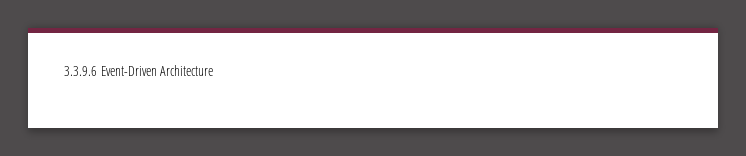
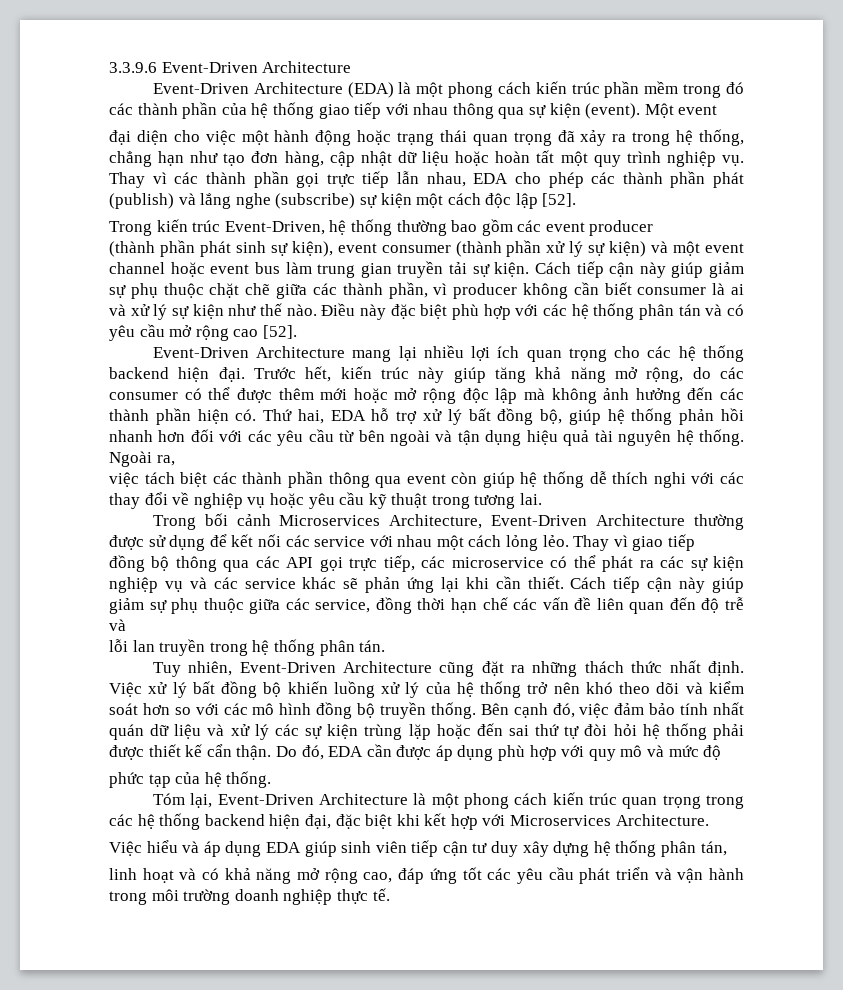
(214, 70) none -> [152,81,744,98] [109,102,718,119] [109,129,744,146] [109,150,745,167] [109,171,744,188] [109,193,577,209] [109,219,654,236] [109,240,744,257] [109,261,744,278] [109,282,744,299] [109,303,744,320] [109,324,297,341] [152,345,745,362] [109,366,744,383] [109,387,744,404] [109,408,744,425] [109,429,745,446] [109,451,175,467] [109,471,744,488] [109,492,543,509] [152,513,744,530] [109,534,696,551] [109,555,745,572] [109,576,744,593] [109,597,744,614] [109,619,126,631] [109,639,386,656] [152,660,744,677] [109,681,744,698] [109,702,745,719] [109,723,744,740] [109,744,722,761] [109,771,272,788] [152,792,744,809] [109,813,709,830] [109,840,727,857] [109,867,744,884] [109,888,390,905] // Event-Driven Architecture (EDA) là một phong cách kiến trúc phần mềm trong đó các thành phần của hệ thống giao tiếp với nhau thông qua sự kiện (event). Một event // đại diện cho việc một hành động hoặc trạng thái quan trọng đã xảy ra trong hệ thống, chẳng hạn như tạo đơn hàng, cập nhật dữ liệu hoặc hoàn tất một quy trình nghiệp vụ. Thay vì các thành phần gọi trực tiếp lẫn nhau, EDA cho phép các thành phần phát (publish) và lắng nghe (subscribe) sự kiện một cách độc lập [52]. // Trong kiến trúc Event-Driven, hệ thống thường bao gồm các event producer // (thành phần phát sinh sự kiện), event consumer (thành phần xử lý sự kiện) và một event channel hoặc event bus làm trung gian truyền tải sự kiện. Cách tiếp cận này giúp giảm sự phụ thuộc chặt chẽ giữa các thành phần, vì producer không cần biết consumer là ai và xử lý sự kiện như thế nào. Điều này đặc biệt phù hợp với các hệ thống phân tán và có yêu cầu mở rộng cao [52]. // Event-Driven Architecture mang lại nhiều lợi ích quan trọng cho các hệ thống backend hiện đại. Trước hết, kiến trúc này giúp tăng khả năng mở rộng, do các consumer có thể được thêm mới hoặc mở rộng độc lập mà không ảnh hưởng đến các thành phần hiện có. Thứ hai, EDA hỗ trợ xử lý bất đồng bộ, giúp hệ thống phản hồi nhanh hơn đối với các yêu cầu từ bên ngoài và tận dụng hiệu quả tài nguyên hệ thống. Ngoài ra, // việc tách biệt các thành phần thông qua event còn giúp hệ thống dễ thích nghi với các thay đổi về nghiệp vụ hoặc yêu cầu kỹ thuật trong tương lai. // Trong bối cảnh Microservices Architecture, Event-Driven Architecture thường được sử dụng để kết nối các service với nhau một cách lỏng lẻo. Thay vì giao tiếp // đồng bộ thông qua các API gọi trực tiếp, các microservice có thể phát ra các sự kiện nghiệp vụ và các service khác sẽ phản ứng lại khi cần thiết. Cách tiếp cận này giúp giảm sự phụ thuộc giữa các service, đồng thời hạn chế các vấn đề liên quan đến độ trễ và // lỗi lan truyền trong hệ thống phân tán. // Tuy nhiên, Event-Driven Architecture cũng đặt ra những thách thức nhất định. Việc xử lý bất đồng bộ khiến luồng xử lý của hệ thống trở nên khó theo dõi và kiểm soát hơn so với các mô hình đồng bộ truyền thống. Bên cạnh đó, việc đảm bảo tính nhất quán dữ liệu và xử lý các sự kiện trùng lặp hoặc đến sai thứ tự đòi hỏi hệ thống phải được thiết kế cẩn thận. Do đó, EDA cần được áp dụng phù hợp với quy mô và mức độ // phức tạp của hệ thống. // Tóm lại, Event-Driven Architecture là một phong cách kiến trúc quan trọng trong các hệ thống backend hiện đại, đặc biệt khi kết hợp với Microservices Architecture. // Việc hiểu và áp dụng EDA giúp sinh viên tiếp cận tư duy xây dựng hệ thống phân tán, // linh hoạt và có khả năng mở rộng cao, đáp ứng tốt các yêu cầu phát triển và vận hành trong môi trường doanh nghiệp thực tế.

